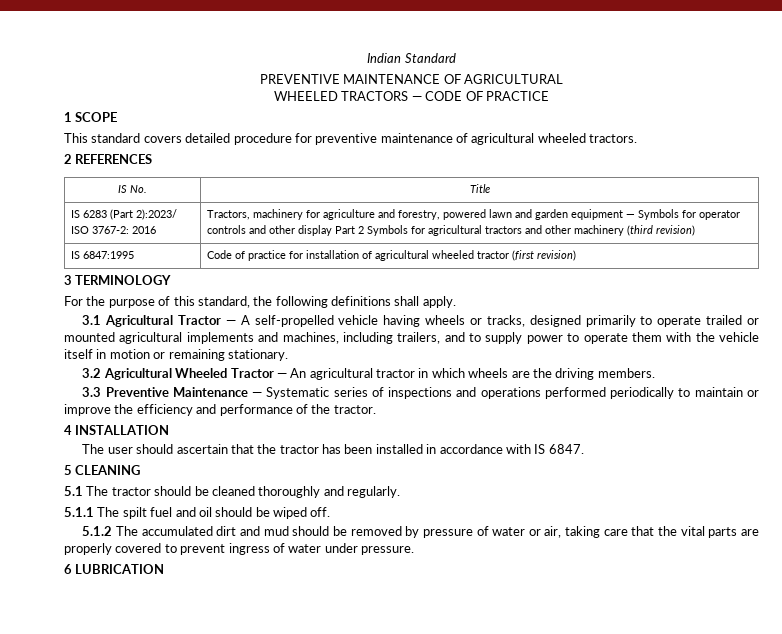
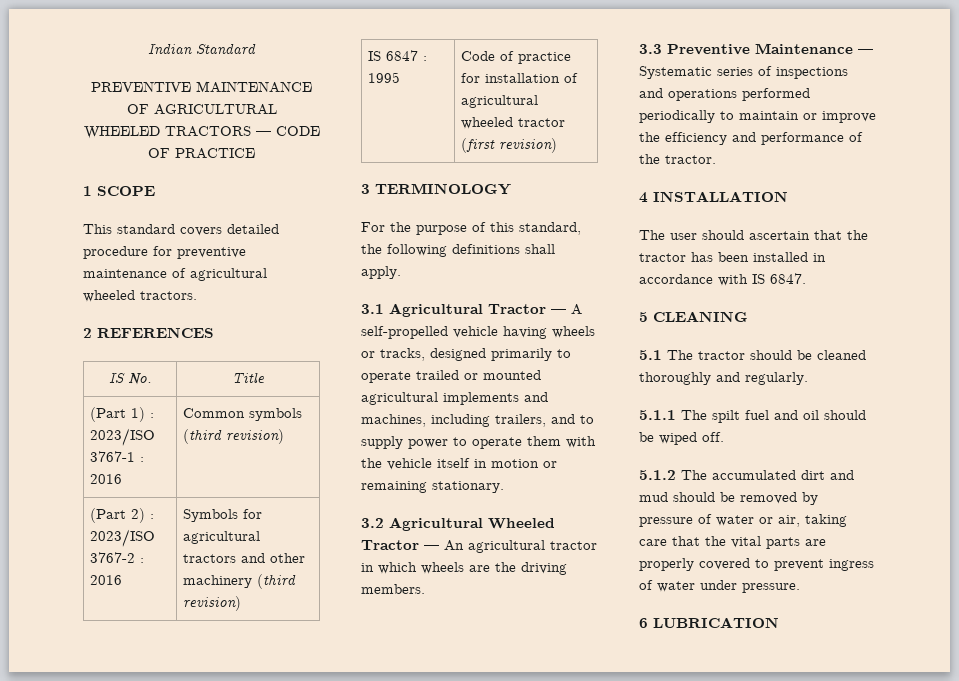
[71,209,178,220] [71,226,157,234] [207,209,741,220] [207,225,365,236] IS 6283 (Part 2):2023/ ISO 3767-2: 2016 | Tractors, machinery for agriculture and forestry, powered lawn and garden equipment — Symbols for operator controls and other display Part 2 -> [90,407,155,422] [90,428,156,446] [90,451,145,462] [90,474,123,484] [183,408,303,421] [183,429,285,444] [90,508,155,523] [90,529,156,547] [90,552,145,563] [90,575,123,585] (Part 1) : 2023/ISO 3767-1 : 2016 | Common symbols (third revision) // (Part 2) : 2023/ISO 3767-2 : 2016 |
[83,251,135,259] 6847:1995 -> [386,50,428,61] [368,72,401,83] 6847 : 1995

